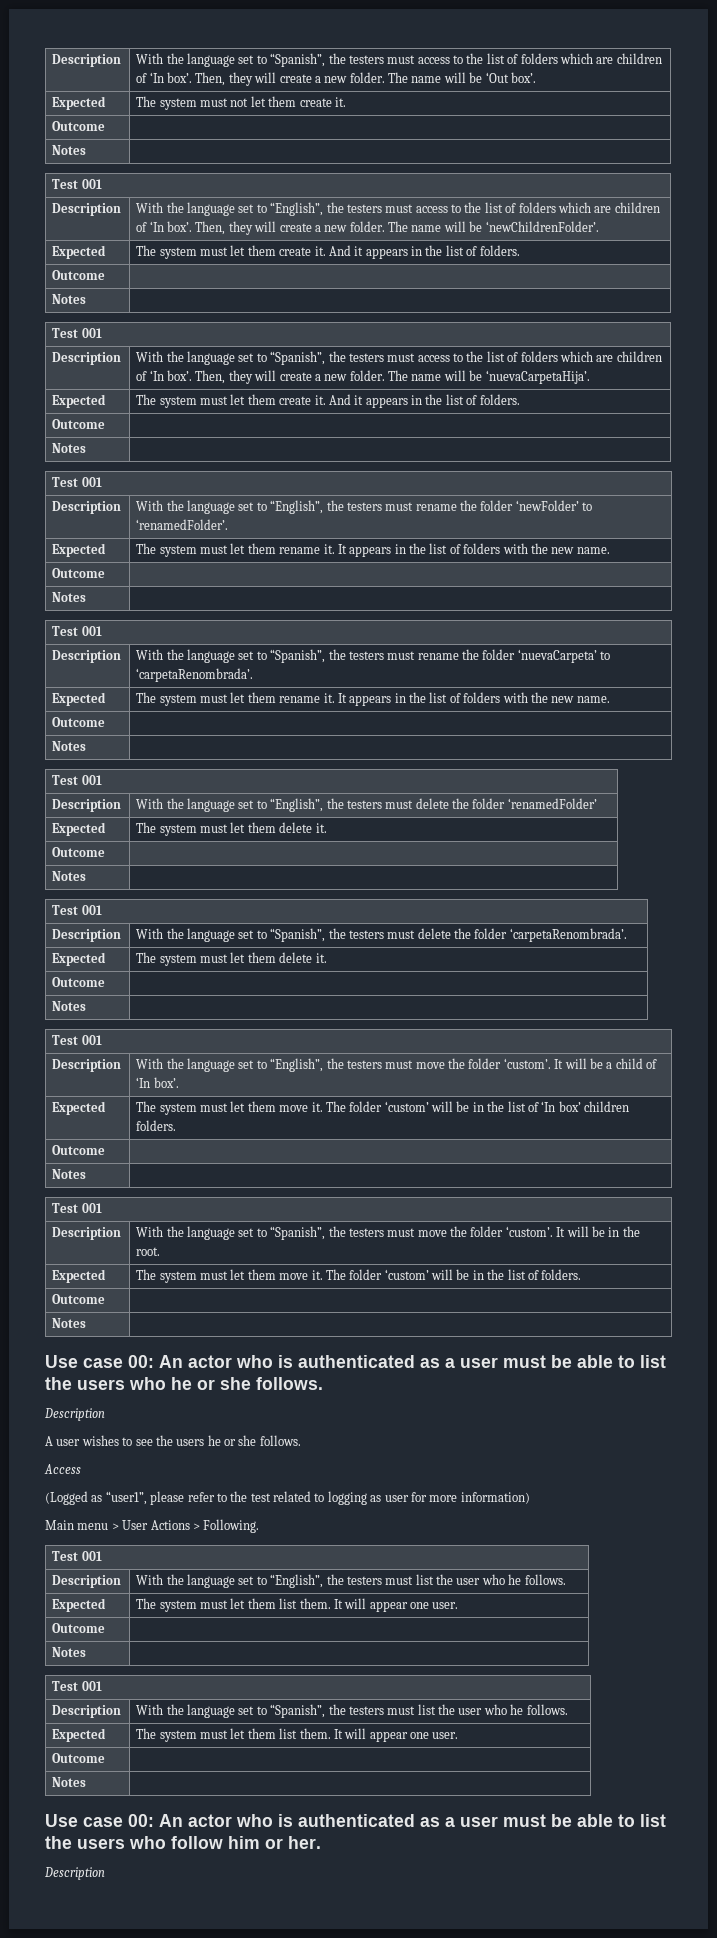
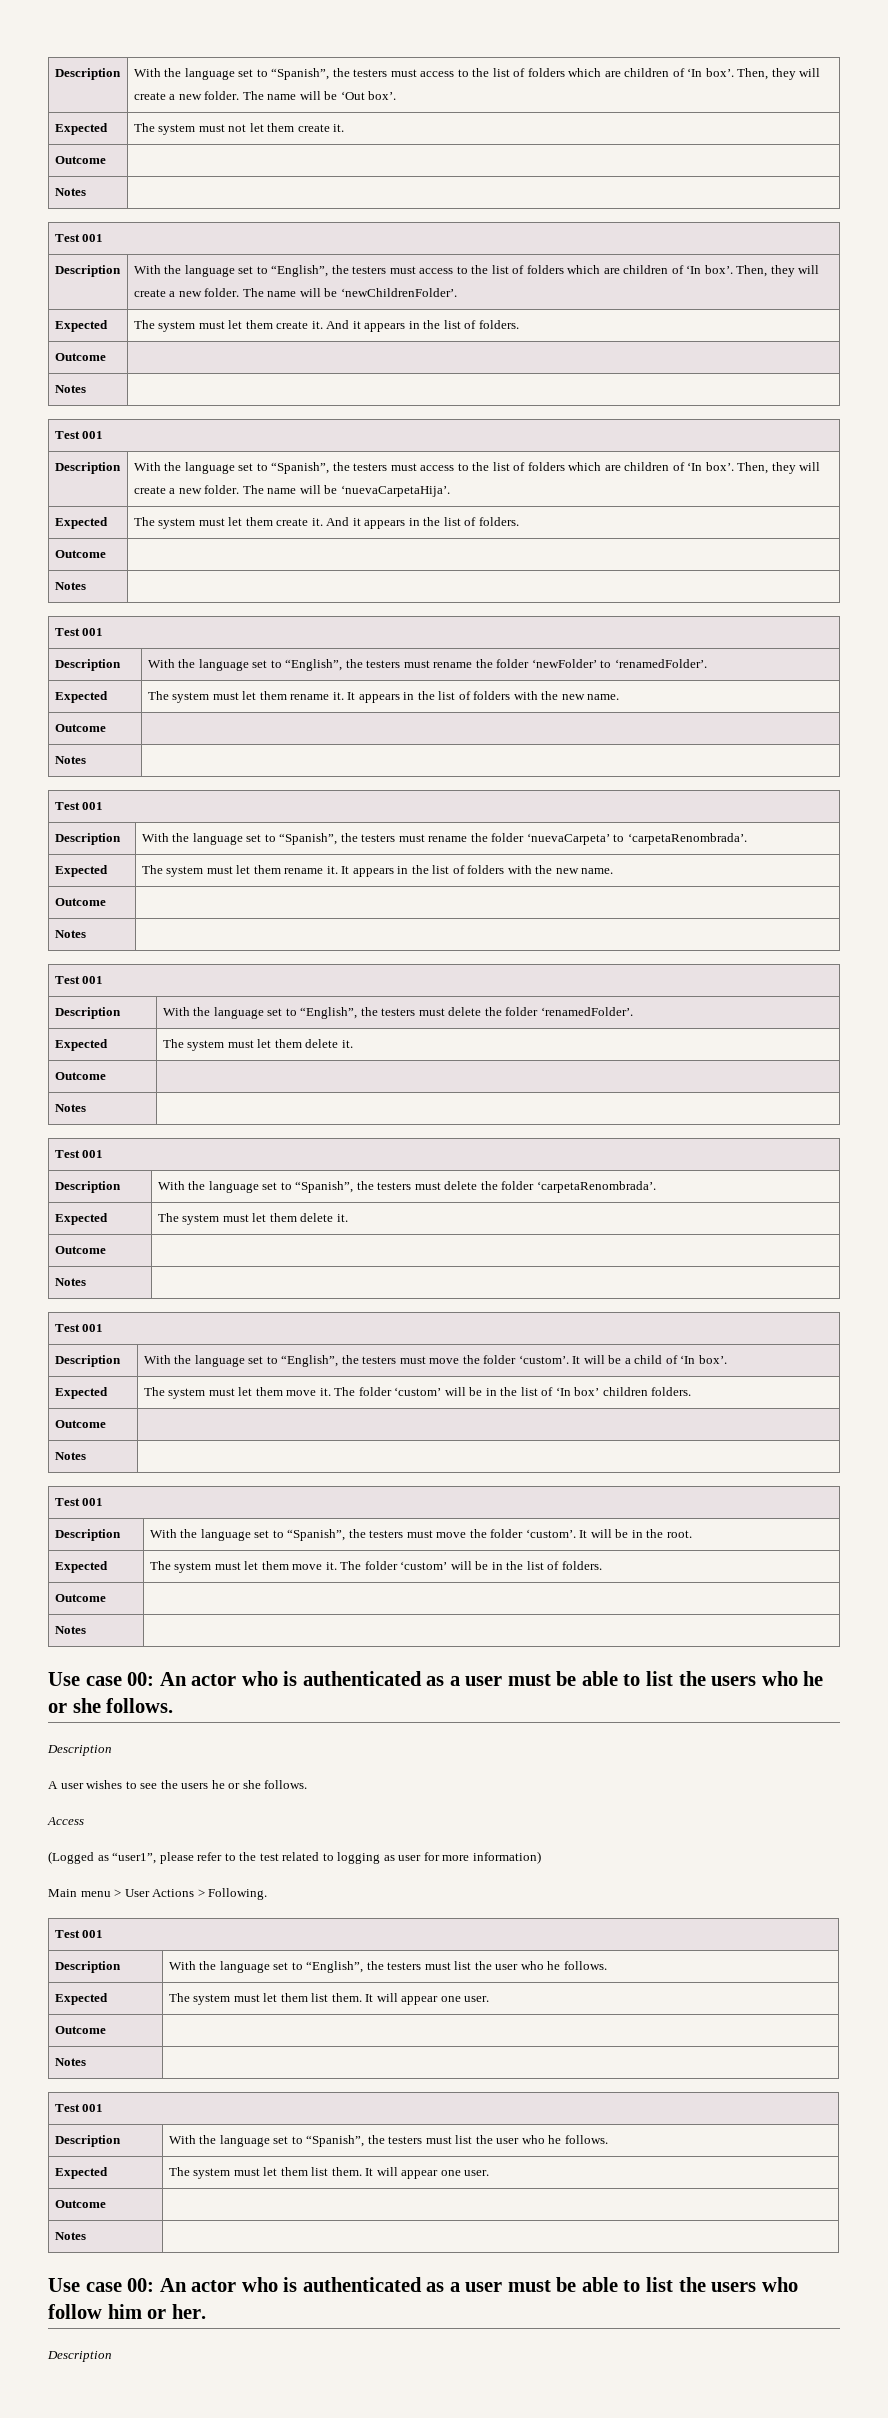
[507,798,597,809] ‘renamedFolder’ -> [540,1007,633,1016] ‘renamedFolder’.

